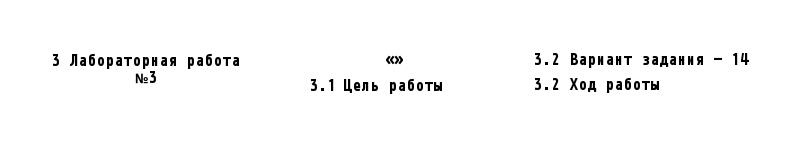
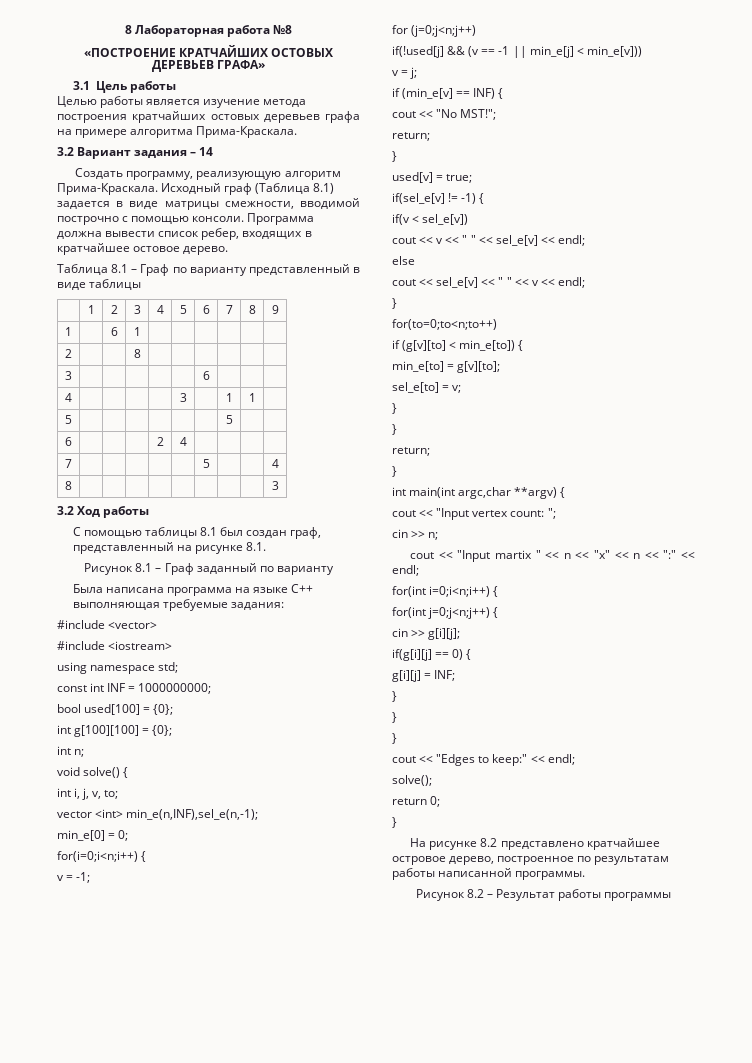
[51,54,60,66] 3 -> [124,25,132,34] 8
[134,71,157,84] [384,55,403,65] [309,78,442,94] №3 // «» // 3.1 Цель работы -> [273,25,293,34] [83,45,334,57] [151,60,266,72] [72,81,176,93] [57,96,307,108] [57,111,360,123] [57,126,298,138] №8 // «ПОСТРОЕНИЕ КРАТЧАЙШИХ ОСТОВЫХ ДЕРЕВЬЕВ ГРАФА» // 3.1 Цель работы // Целью работы является изучение метода построения кратчайших остовых деревьев графа на примере алгоритма Прима-Краскала.
[533,77,659,93] 3.2 Ход работы -> [75,168,341,180] [57,183,335,195] [57,198,360,210] [57,213,315,225] [57,228,312,240] [57,243,229,255] [57,264,360,276] [57,279,142,290] [87,305,95,314] [110,305,118,314] [133,305,141,314] [156,305,164,314] [179,305,187,314] [202,305,210,314] [225,305,233,314] [248,305,256,314] [271,305,279,314] [65,327,72,336] [110,327,118,336] [133,327,141,336] [65,349,72,358] [133,349,141,358] [65,371,72,380] [202,371,210,380] [65,393,72,402] [179,393,187,402] [225,393,233,402] [248,393,256,402] [65,415,72,424] [225,415,233,424] [65,437,72,446] [156,437,164,446] [179,437,187,446] [65,459,72,468] [202,459,210,468] [271,459,279,468] [65,481,72,490] [271,481,279,490] [57,506,150,518] [72,527,322,539] [72,542,267,554] [84,563,334,575] [72,584,314,596] [72,599,285,611] [57,620,158,629] [57,641,173,650] [57,662,179,674] [57,683,212,694] [57,704,174,715] [57,725,173,737] [57,746,85,757] [57,767,129,778] [57,788,119,800] [57,809,259,820] [57,830,129,841] [57,851,147,862] [57,872,91,883] [392,25,477,37] [392,46,642,58] [392,67,418,79] [392,88,504,99] [392,109,497,120] [392,132,430,141] [392,151,397,162] [392,172,473,183] [392,193,485,204] [392,214,469,225] [392,235,585,246] [392,256,415,265] [392,277,585,288] [392,298,397,309] [392,319,497,330] [392,340,524,352] [392,361,501,373] [392,382,462,393] [392,403,397,414] [392,424,397,435] [392,447,430,456] [392,466,397,477] [392,487,566,499] [392,508,556,520] [392,529,439,540] [410,550,695,562] [392,565,419,576] [392,586,499,597] [392,607,499,619] [392,628,461,640] [392,649,472,661] [392,670,456,682] [392,691,397,702] [392,712,397,723] [392,733,397,744] [392,754,575,766] [392,775,432,786] [392,796,441,807] [392,817,397,828] [410,838,660,850] [392,856,670,865] [392,868,586,880] [415,889,672,901] Создать программу, реализующую алгоритм Прима-Краскала. Исходный граф (Таблица 8.1) задается в виде матрицы смежности, вводимой построчно с помощью консоли. Программа должна вывести список ребер, входящих в кратчайшее остовое дерево. // Таблица 8.1 – Граф по варианту представленный в виде таблицы // | 1 | 2 | 3 | 4 | 5 | 6 | 7 | 8 | 9 // 1 | | 6 | 1 | | | | | | // 2 | | | 8 | | | | | | // 3 | | | | | | 6 | | | // 4 | | | | | 3 | | 1 | 1 | // 5 | | | | | | | 5 | | // 6 | | | | 2 | 4 | | | | // 7 | | | | | | 5 | | | 4 // 8 | | | | | | | | | 3 // 3.2 Ход работы // С помощью таблицы 8.1 был создан граф, представленный на рисунке 8.1. // Рисунок 8.1 – Граф заданный по варианту // Была написана программа на языке С++ выполняющая требуемые задания: // #include <vector> // #include <iostream> // using namespace std; // const int INF = 1000000000; // bool used[100] = {0}; // int g[100][100] = {0}; // int n; // void solve() { // int i, j, v, to; // vector <int> min_e(n,INF),sel_e(n,-1); // min_e[0] = 0; // for(i=0;i<n;i++) { // v = -1; // for (j=0;j<n;j++) // if(!used[j] && (v == -1 || min_e[j] < min_e[v])) // v = j; // if (min_e[v] == INF) { // cout << "No MST!"; // return; // } // used[v] = true; // if(sel_e[v] != -1) { // if(v < sel_e[v]) // cout << v << " " << sel_e[v] << endl; // else // cout << sel_e[v] << " " << v << endl; // } // for(to=0;to<n;to++) // if (g[v][to] < min_e[to]) { // min_e[to] = g[v][to]; // sel_e[to] = v; // } // } // return; // } // int main(int argc,char **argv) { // cout << "Input vertex count: "; // cin >> n; // cout << "Input martix " << n << "x" << n << ":" << endl; // for(int i=0;i<n;i++) { // for(int j=0;j<n;j++) { // cin >> g[i][j]; // if(g[i][j] == 0) { // g[i][j] = INF; // } // } // } // cout << "Edges to keep:" << endl; // solve(); // return 0; // } // На рисунке 8.2 представлено кратчайшее островое дерево, построенное по результатам работы написанной программы. // Рисунок 8.2 – Результат работы программы

